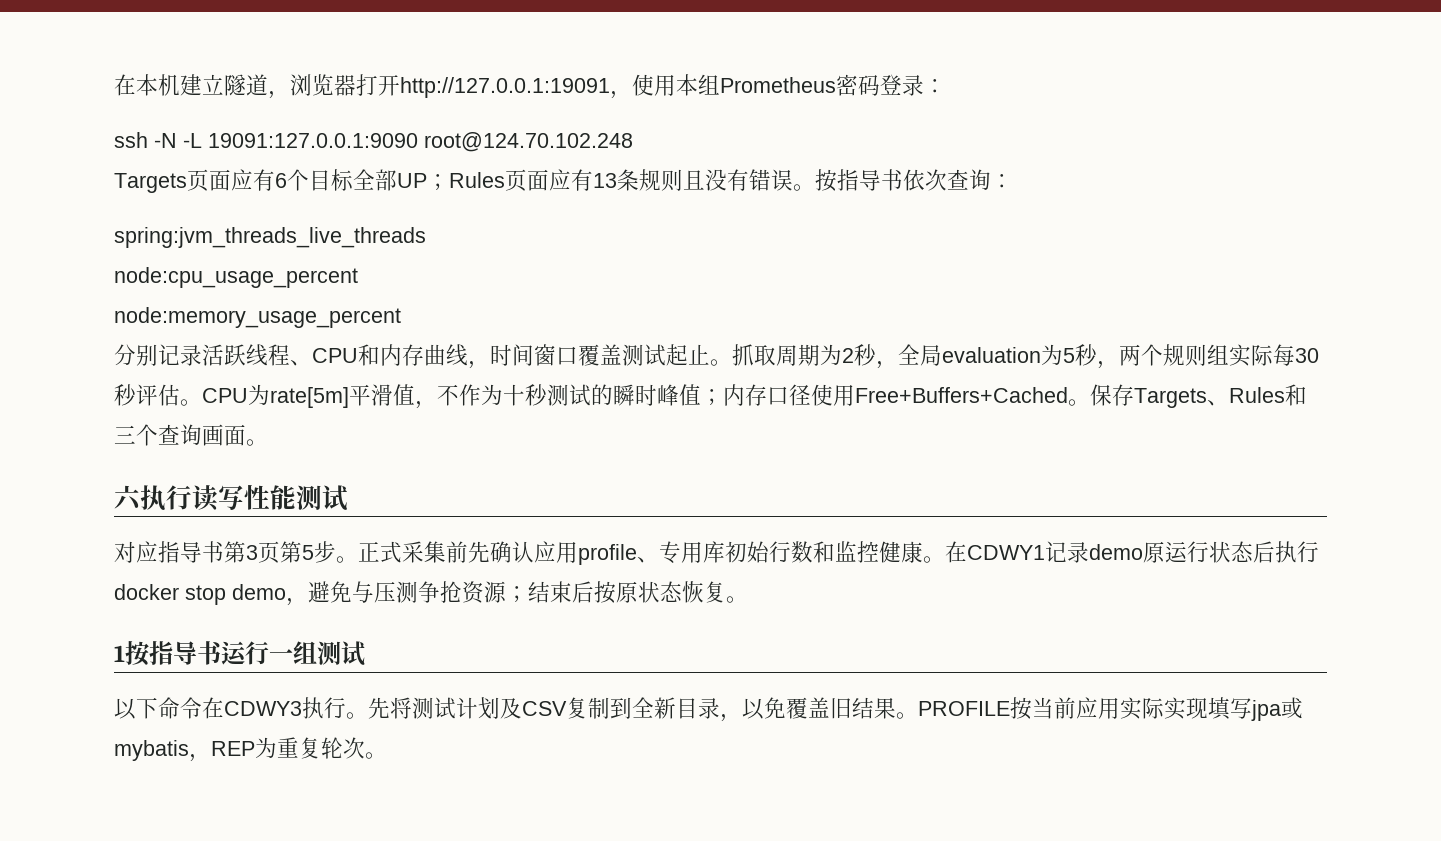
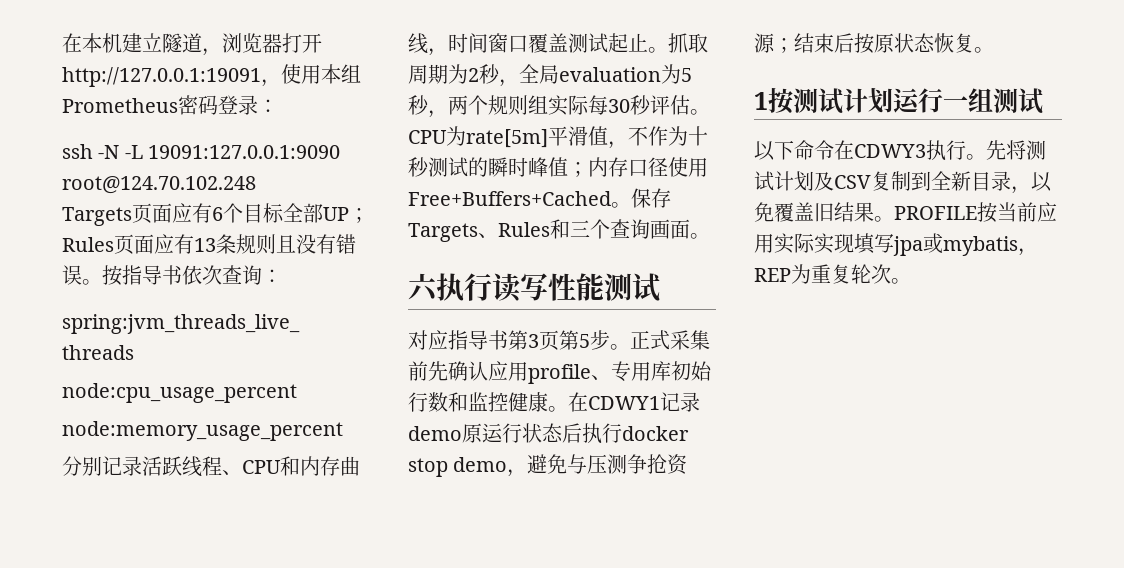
[149,641,222,665] 指导书 -> [793,87,893,114] 测试计划

